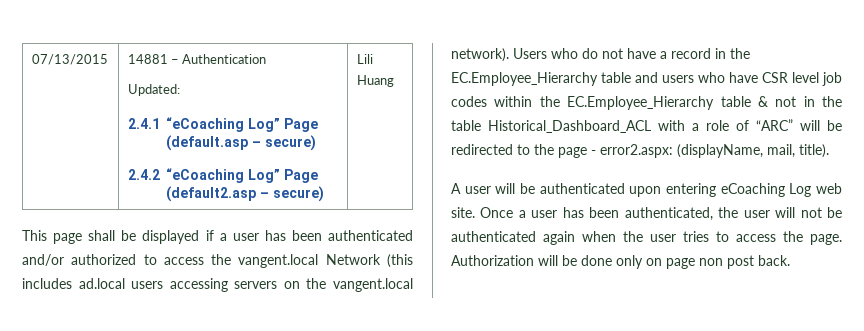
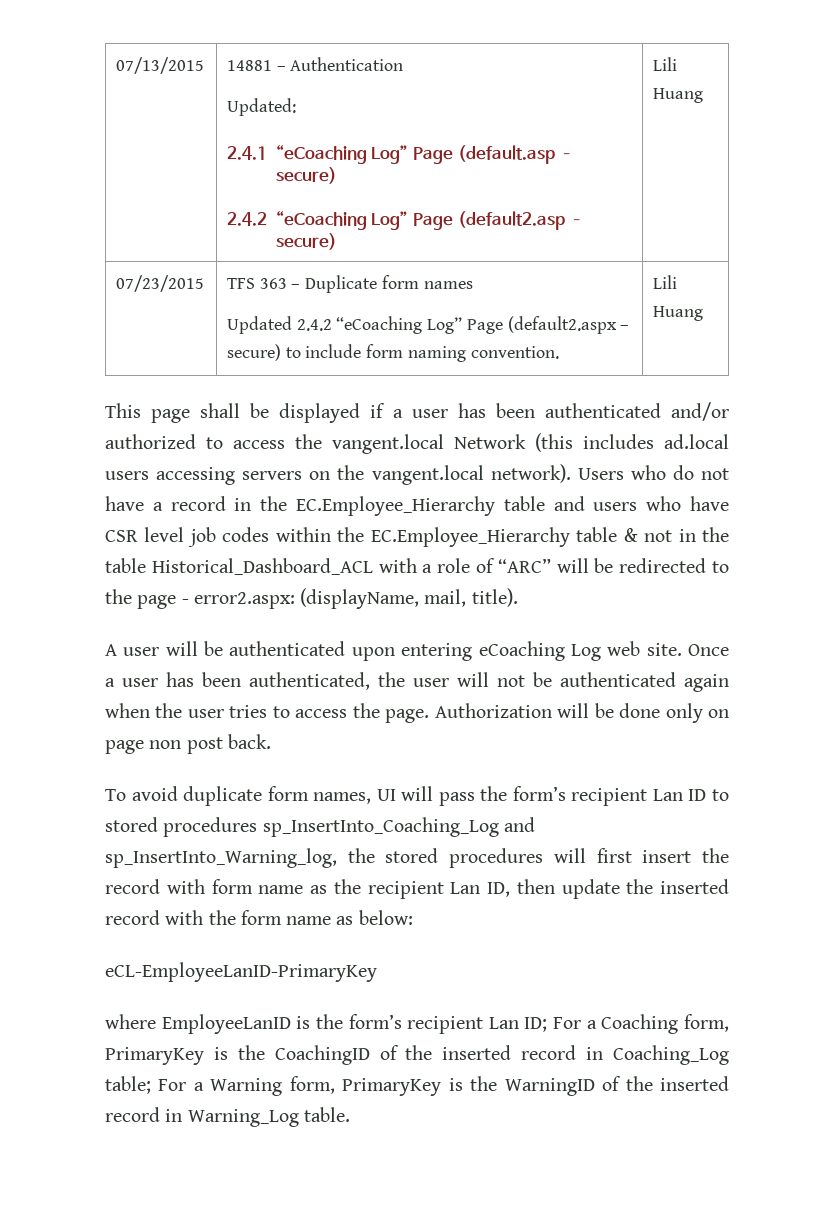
(394, 81) none -> [116,275,205,292] [227,275,473,293] [227,316,630,334] [227,344,559,362] [653,275,678,289] [653,306,704,321] // 07/23/2015 | TFS 363 – Duplicate form names // Updated 2.4.2 “eCoaching Log” Page (default2.aspx – secure) to include form naming convention. | Lili Huang
(790, 260) none -> [105,786,730,806] [105,817,535,837] [105,848,729,868] [105,879,729,899] [105,910,413,925] [105,962,377,982] [105,1014,729,1034] [105,1045,730,1065] [105,1076,729,1096] [105,1107,350,1127] // To avoid duplicate form names, UI will pass the form’s recipient Lan ID to stored procedures sp_InsertInto_Coaching_Log and sp_InsertInto_Warning_log, the stored procedures will first insert the record with form name as the recipient Lan ID, then update the inserted record with the form name as below: // eCL-EmployeeLanID-PrimaryKey // where EmployeeLanID is the form’s recipient Lan ID; For a Coaching form, PrimaryKey is the CoachingID of the inserted record in Coaching_Log table; For a Warning form, PrimaryKey is the WarningID of the inserted record in Warning_Log table.

